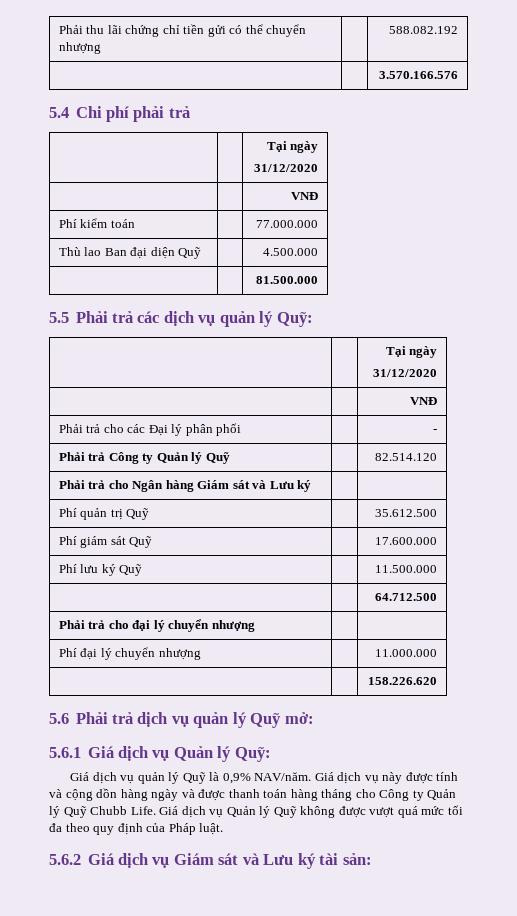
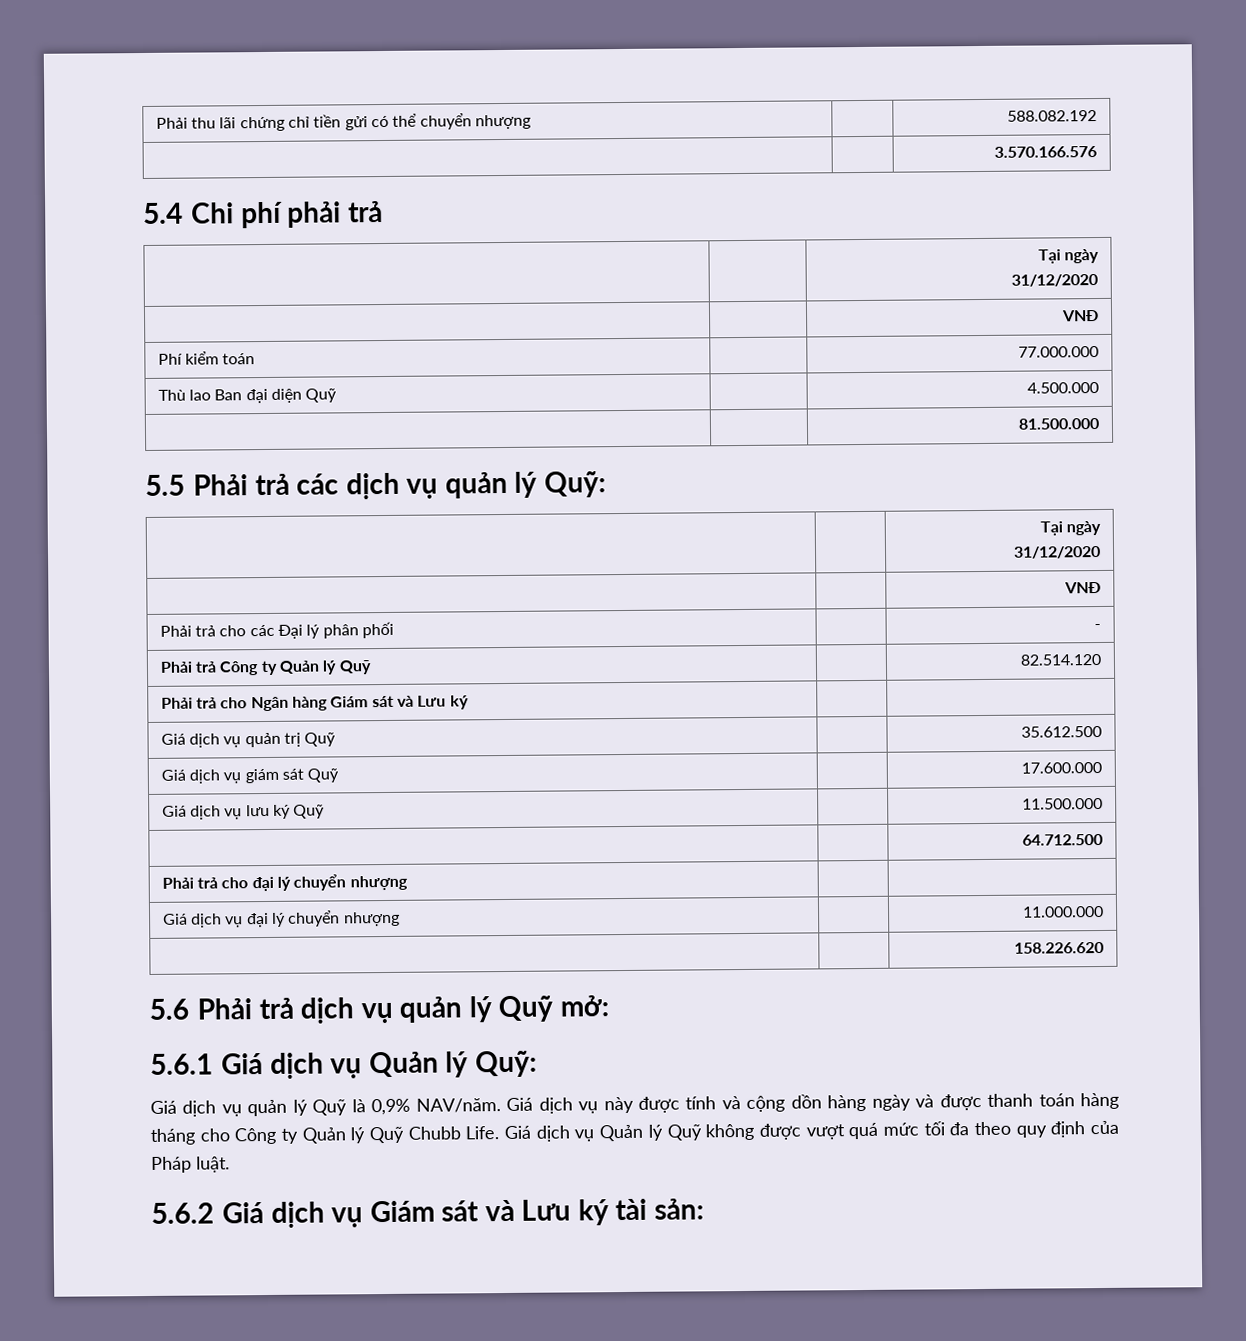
[58,508,77,517] Phí -> [160,733,242,748] Giá dịch vụ
[58,536,77,545] Phí -> [160,769,242,784] Giá dịch vụ
[58,564,77,573] Phí -> [161,805,243,820] Giá dịch vụ
[58,648,77,657] Phí -> [162,913,244,928] Giá dịch vụ

